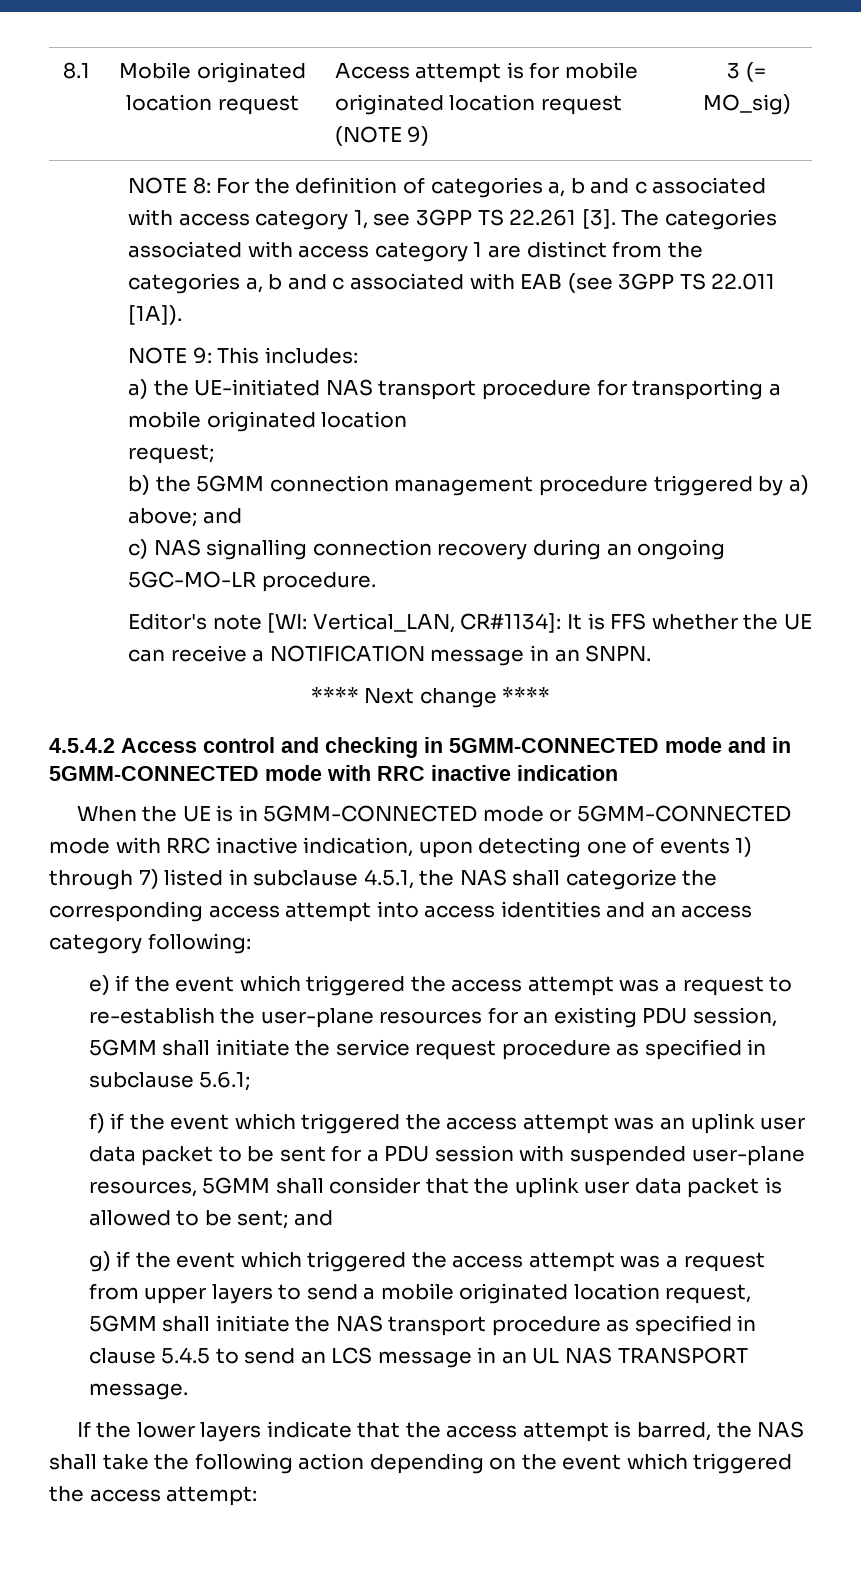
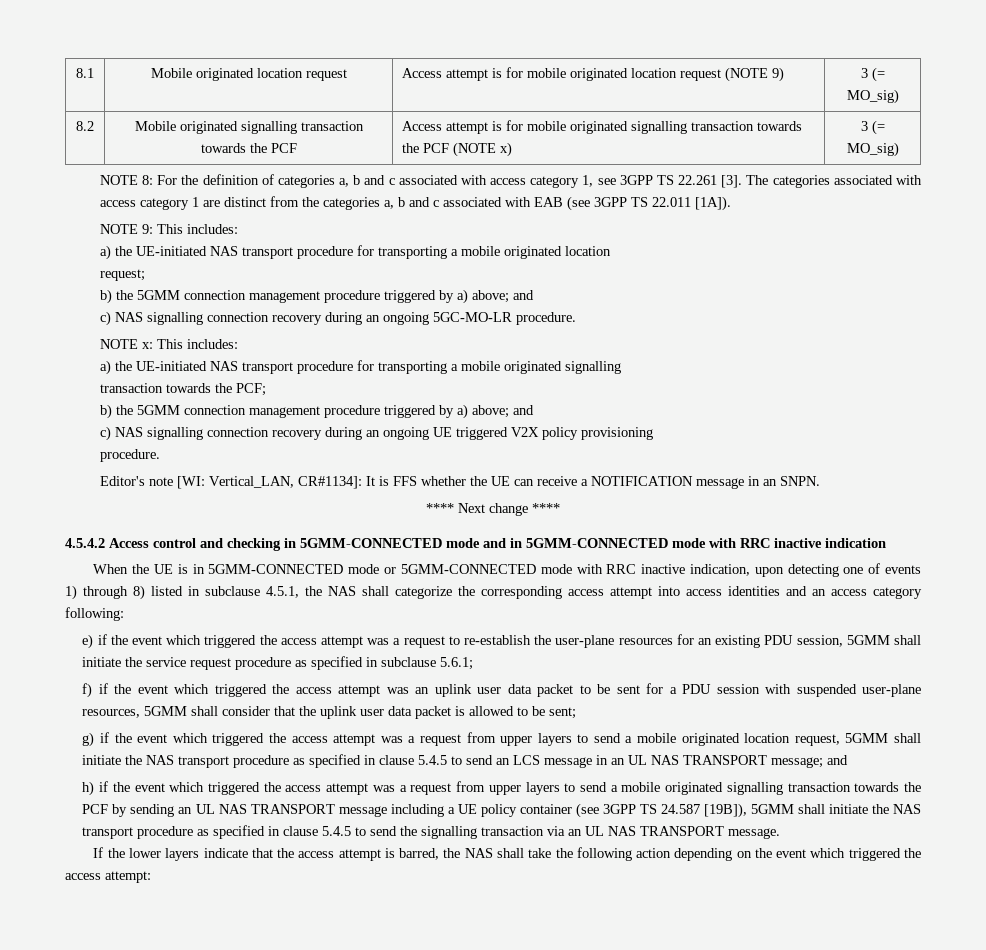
(791, 104) none -> [76,121,94,131] [134,121,364,134] [200,143,297,153] [402,120,803,134] [402,142,513,157] [860,120,885,135] [846,142,899,157] // 8.2 | Mobile originated signalling transaction towards the PCF | Access attempt is for mobile originated signalling transaction towards the PCF (NOTE x) | 3 (= MO_sig)
(376, 582) none -> [99,339,238,349] [99,360,621,375] [99,383,266,396] [99,404,534,419] [99,426,653,441] [99,449,160,462] // NOTE x: This includes: // a) the UE-initiated NAS transport procedure for transporting a mobile originated signalling // transaction towards the PCF; // b) the 5GMM connection management procedure triggered by a) above; and // c) NAS signalling connection recovery during an ongoing UE triggered V2X policy provisioning // procedure.
[138,869,159,889] 7) -> [133,585,145,600] 8)
[293,1210,333,1226] and -> (577, 713) none
(748, 1355) none -> [771,755,849,768] [82,781,922,796] [82,803,921,818] [82,825,725,839] message; and // h) if the event which triggered the access attempt was a request from upper layers to send a mobile originated signalling transaction towards the PCF by sending an UL NAS TRANSPORT message including a UE policy container (see 3GPP TS 24.587 [19B]), 5GMM shall initiate the NAS transport procedure as specified in clause 5.4.5 to send the signalling transaction via an UL NAS TRANSPORT

